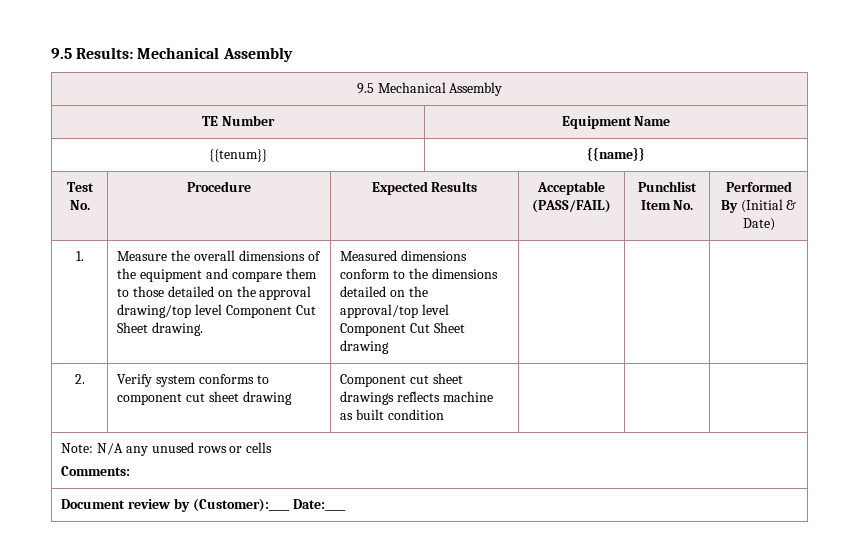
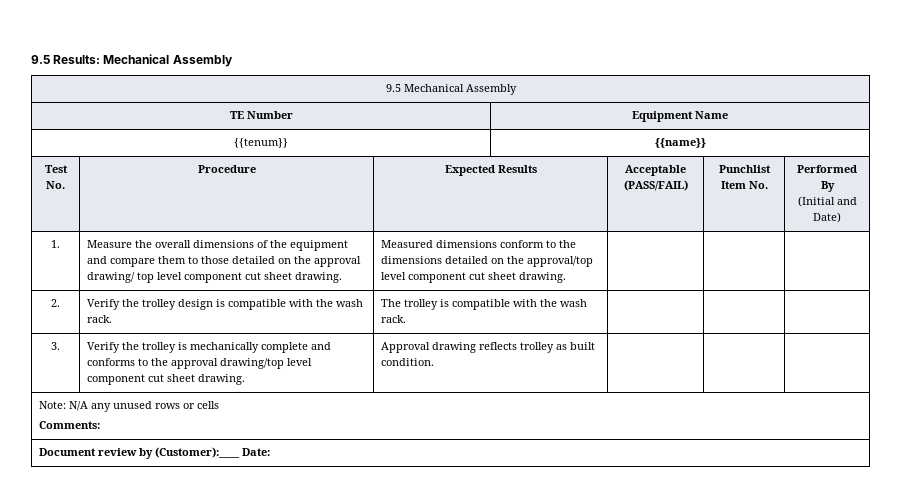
[740,199,797,213] (Initial & -> [797,196,857,207] // (Initial and
[117,304,316,318] [117,322,149,333] drawing/top level Component Cut Sheet -> [87,272,293,283] drawing/ top level component cut sheet
[340,322,466,336] [340,340,390,354] [74,374,85,384] [117,374,269,387] [117,391,292,405] [340,373,464,387] [340,391,494,405] Component Cut Sheet drawing | | | // 2. | Verify system conforms to component cut sheet drawing | Component cut sheet drawings reflects machine -> [408,272,567,283] [51,299,60,307] [87,299,364,310] [87,315,113,323] [381,299,588,310] [381,315,407,323] [51,342,60,350] [87,342,332,353] [87,358,313,369] [87,374,246,385] [381,342,555,353] component cut sheet drawing. | | | // 2. | Verify the trolley design is compatible with the wash rack. | The trolley is compatible with the wash rack. | | | // 3. | Verify the trolley is mechanically complete and conforms to the approval drawing/top level component cut sheet drawing. | Approval drawing reflects trolley
[388,409,445,420] condition -> [381,358,435,366] condition.
[292,499,346,511] Date:____ -> [242,448,271,456] Date:

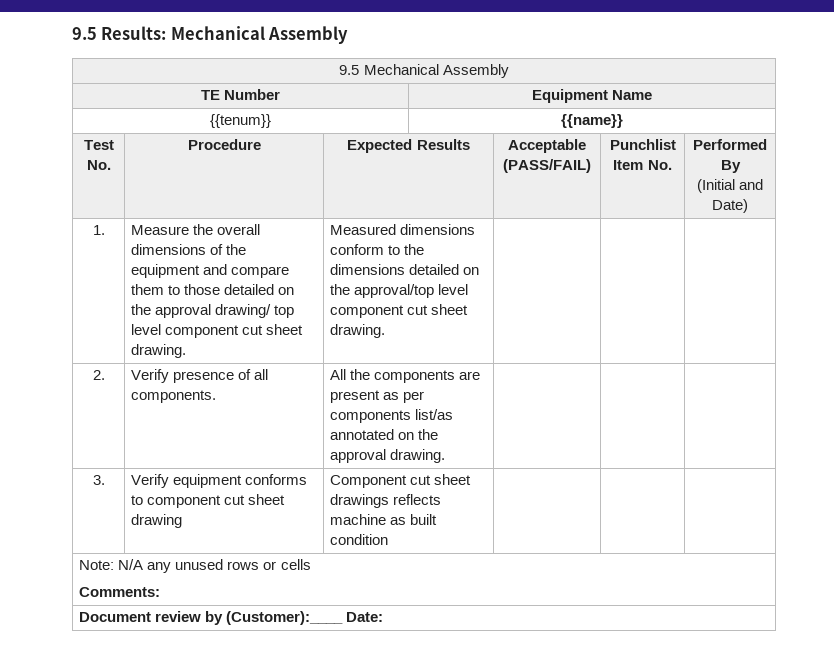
[122,299,364,310] [87,315,113,323] [381,299,588,310] [381,315,407,323] [51,342,60,350] [87,342,332,353] [87,358,313,369] [87,374,246,385] [381,342,555,353] the trolley design is compatible with the wash rack. | The trolley is compatible with the wash rack. | | | // 3. | Verify the trolley is mechanically complete and conforms to the approval drawing/top level component cut sheet drawing. | Approval drawing reflects trolley -> [173,369,269,383] [131,390,217,403] [330,369,481,383] [330,390,425,403] [330,409,454,423] [330,429,439,440] [330,449,446,463] [92,475,105,485] [131,474,308,488] [131,494,286,508] [131,514,183,528] [330,474,472,488] [330,494,442,508] [330,514,387,525] presence of all components. | All the components are present as per components list/as annotated on the approval drawing. | | | // 3. | Verify equipment conforms to component cut sheet drawing | Component cut sheet drawings reflects machine
[381,358,435,366] condition. -> [330,534,389,545] condition

